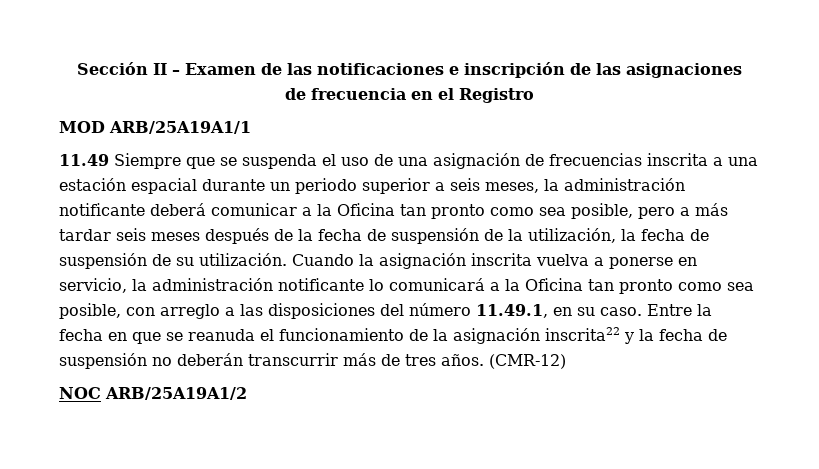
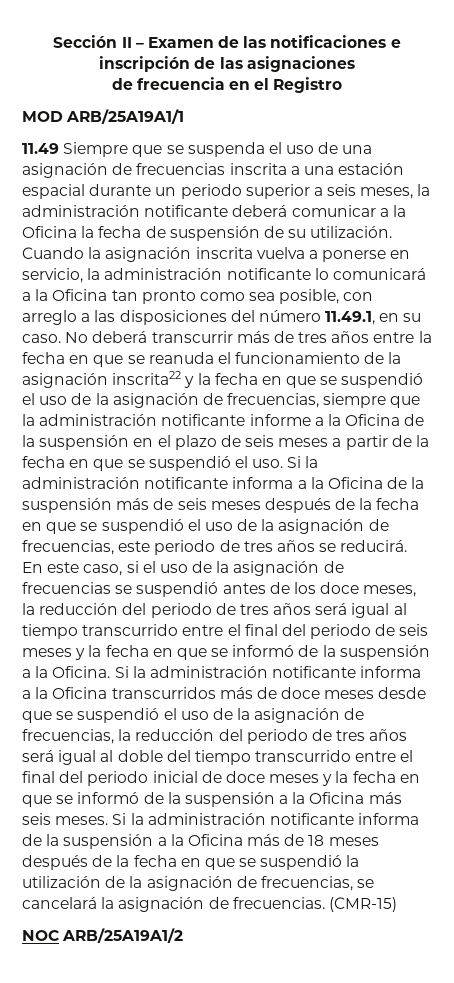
[400,203,728,219] [59,228,616,244] tan pronto como sea posible, pero a más tardar seis meses después de la fecha de suspensión de la utilización, -> (77, 232) none
[647,304,692,316] Entre -> [65,331,415,343] No deberá transcurrir más de tres años entre
[708,329,727,341] [59,353,566,369] de suspensión no deberán transcurrir más de tres años. (CMR-12) -> [261,373,424,388] [22,393,421,408] [22,414,425,426] [22,435,430,450] [22,456,319,471] [22,477,425,489] [22,498,420,513] [22,519,389,534] [22,540,408,555] [22,561,344,576] [22,582,417,597] [22,603,407,618] [22,624,429,639] [22,645,430,660] [22,666,422,678] [22,687,427,699] [22,708,365,723] [22,729,408,744] [22,750,414,765] [22,771,420,786] [22,792,402,807] [22,813,420,825] [22,834,379,849] [22,855,360,870] [22,876,375,891] [22,897,397,912] en que se suspendió el uso de la asignación de frecuencias, siempre que la administración notificante informe a la Oficina de la suspensión en el plazo de seis meses a partir de la fecha en que se suspendió el uso. Si la administración notificante informa a la Oficina de la suspensión más de seis meses después de la fecha en que se suspendió el uso de la asignación de frecuencias, este periodo de tres años se reducirá. En este caso, si el uso de la asignación de frecuencias se suspendió antes de los doce meses, la reducción del periodo de tres años será igual al tiempo transcurrido entre el final del periodo de seis meses y la fecha en que se informó de la suspensión a la Oficina. Si la administración notificante informa a la Oficina transcurridos más de doce meses desde que se suspendió el uso de la asignación de frecuencias, la reducción del periodo de tres años será igual al doble del tiempo transcurrido entre el final del periodo inicial de doce meses y la fecha en que se informó de la suspensión a la Oficina más seis meses. Si la administración notificante informa de la suspensión a la Oficina más de 18 meses después de la fecha en que se suspendió la utilización de la asignación de frecuencias, se cancelará la asignación de frecuencias. (CMR-15)

